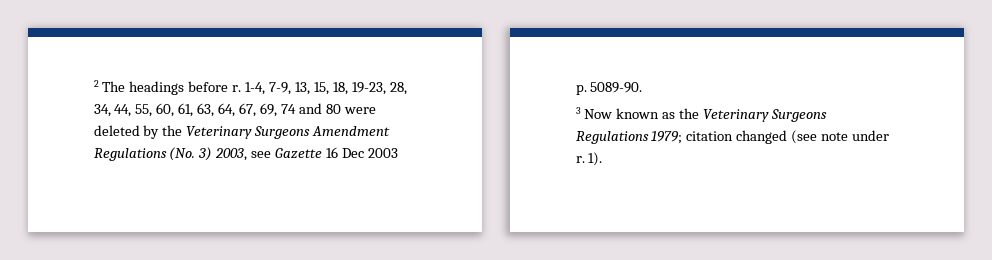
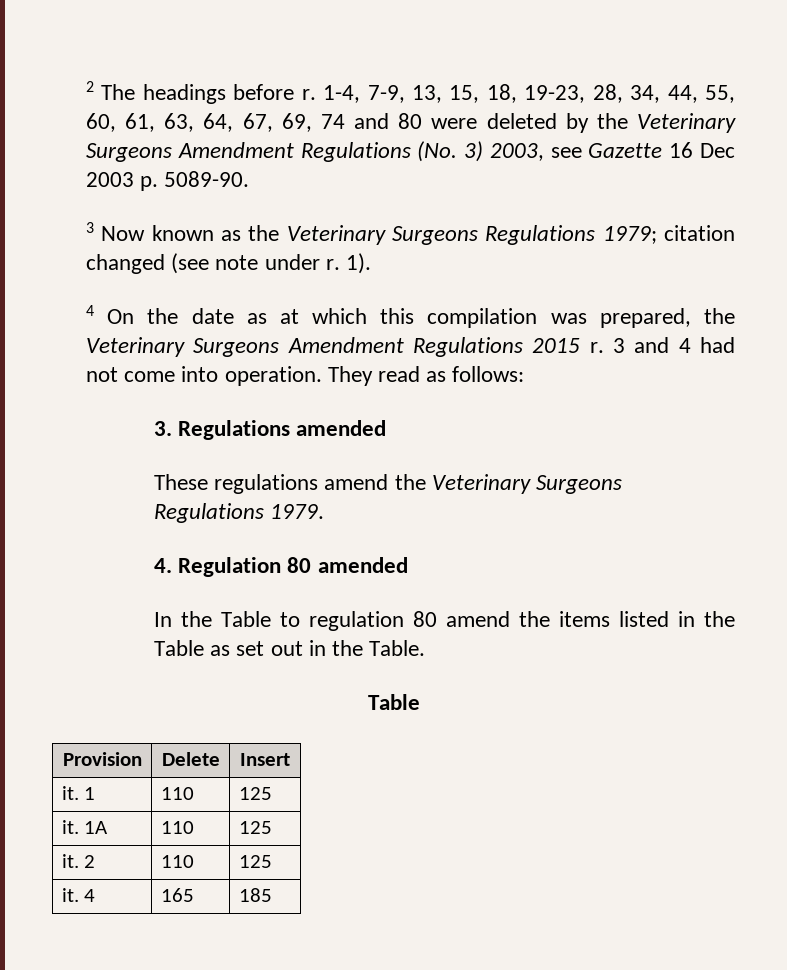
(603, 159) none -> [85,305,735,328] [85,337,735,357] [85,366,525,386] [153,420,387,440] [153,474,622,494] [153,503,325,523] [153,557,408,577] [153,611,735,631] [153,640,426,656] [367,694,420,710] [62,752,142,766] [161,752,220,766] [240,753,290,766] [61,786,96,800] [160,787,194,800] [238,787,272,800] [61,820,109,834] [160,821,194,834] [238,821,272,834] [61,854,96,868] [160,855,194,868] [238,855,272,868] [61,888,96,902] [160,888,194,902] [238,888,272,902] // 4 On the date as at which this compilation was prepared, the Veterinary Surgeons Amendment Regulations 2015 r. 3 and 4 had not come into operation. They read as follows: // 3. Regulations amended // These regulations amend the Veterinary Surgeons Regulations 1979. // 4. Regulation 80 amended // In the Table to regulation 80 amend the items listed in the Table as set out in the Table. // Table // Provision | Delete | Insert // it. 1 | 110 | 125 // it. 1A | 110 | 125 // it. 2 | 110 | 125 // it. 4 | 165 | 185

